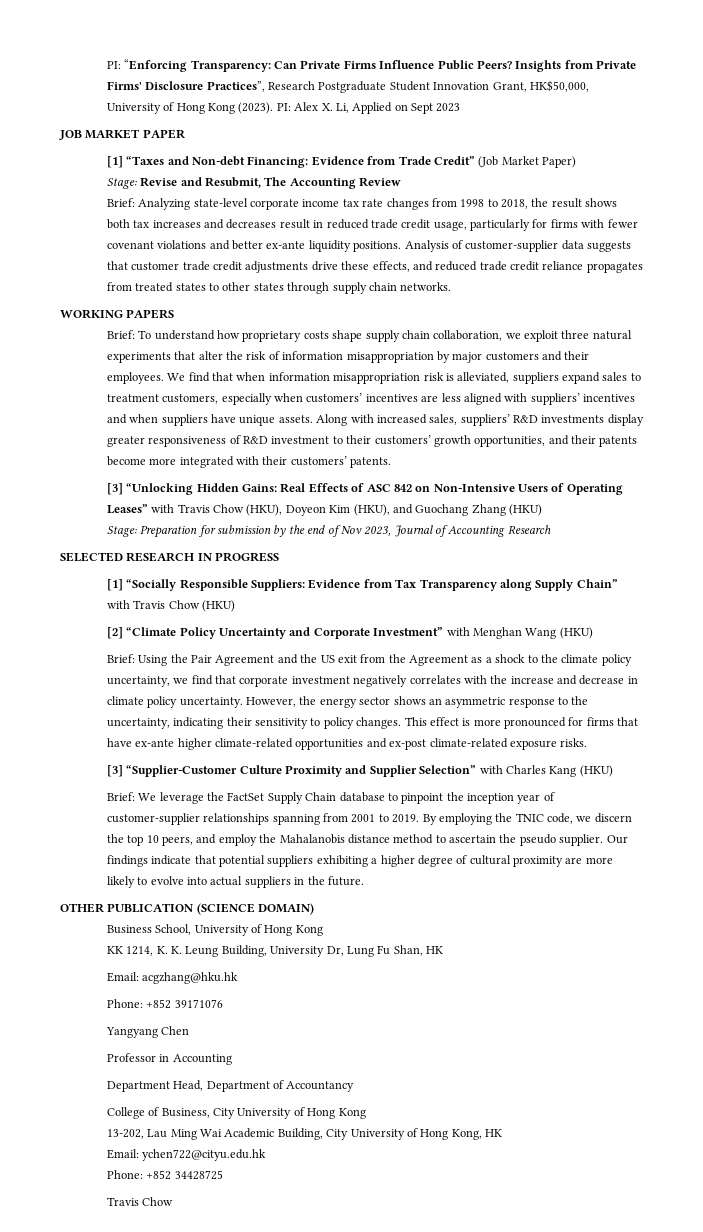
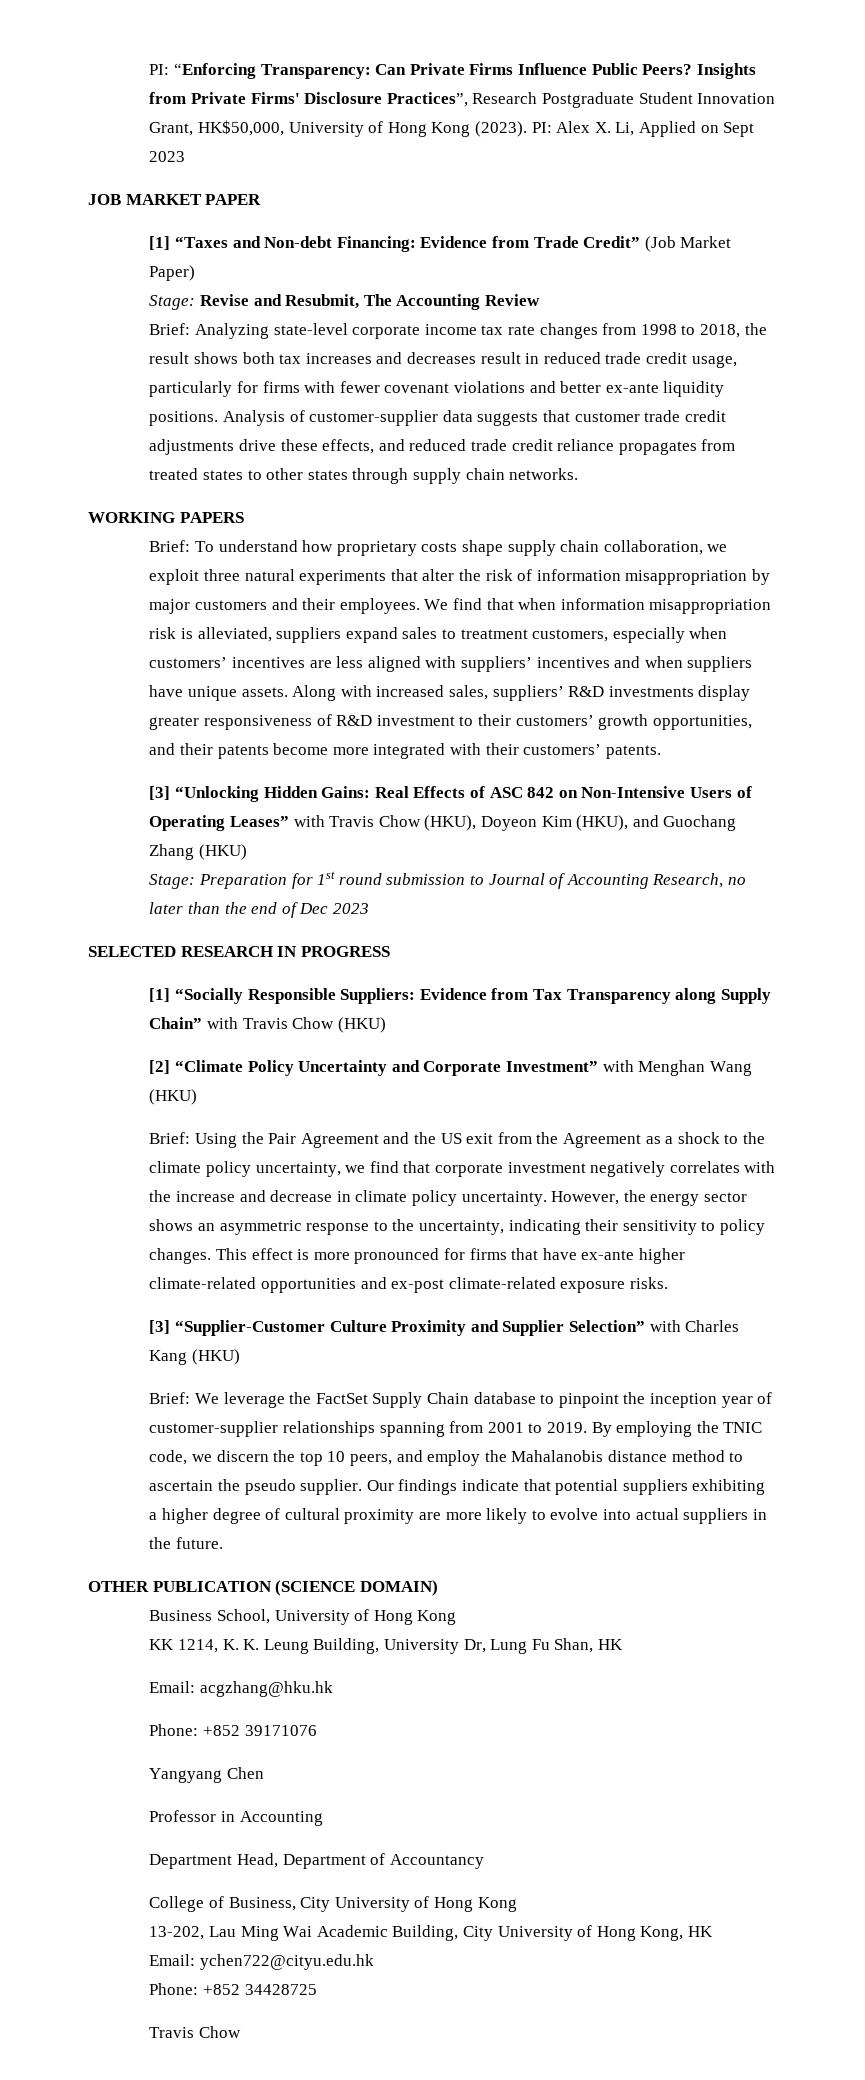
[217,525,551,537] submission by the end of Nov 2023, Journal of Accounting Research -> [317,871,746,889] [149,902,369,918] 1st round submission to Journal of Accounting Research, no later than the end of Dec 2023

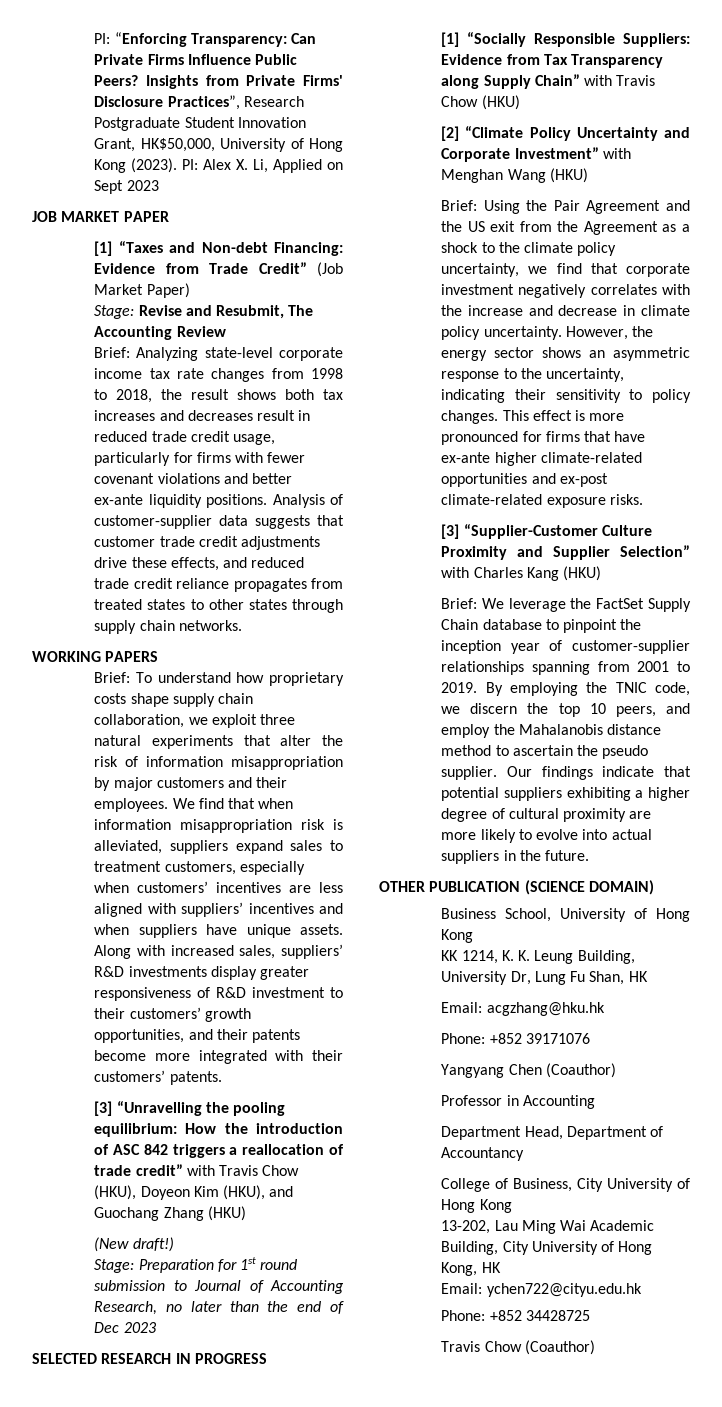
[175,786,752,802] [149,815,290,831] “Unlocking Hidden Gains: Real Effects of ASC 842 on Non-Intensive Users of Operating Leases” -> [116,1101,286,1116] [94,1123,343,1137] [94,1144,344,1158] [94,1164,183,1176] “Unravelling the pooling equilibrium: How the introduction of ASC 842 triggers a reallocation of trade credit”
(248, 852) none -> [94,1237,174,1252] // (New draft!)
(265, 1773) none -> [545,1063,616,1078] (Coauthor)
(242, 2032) none -> [524,1340,595,1355] (Coauthor)

